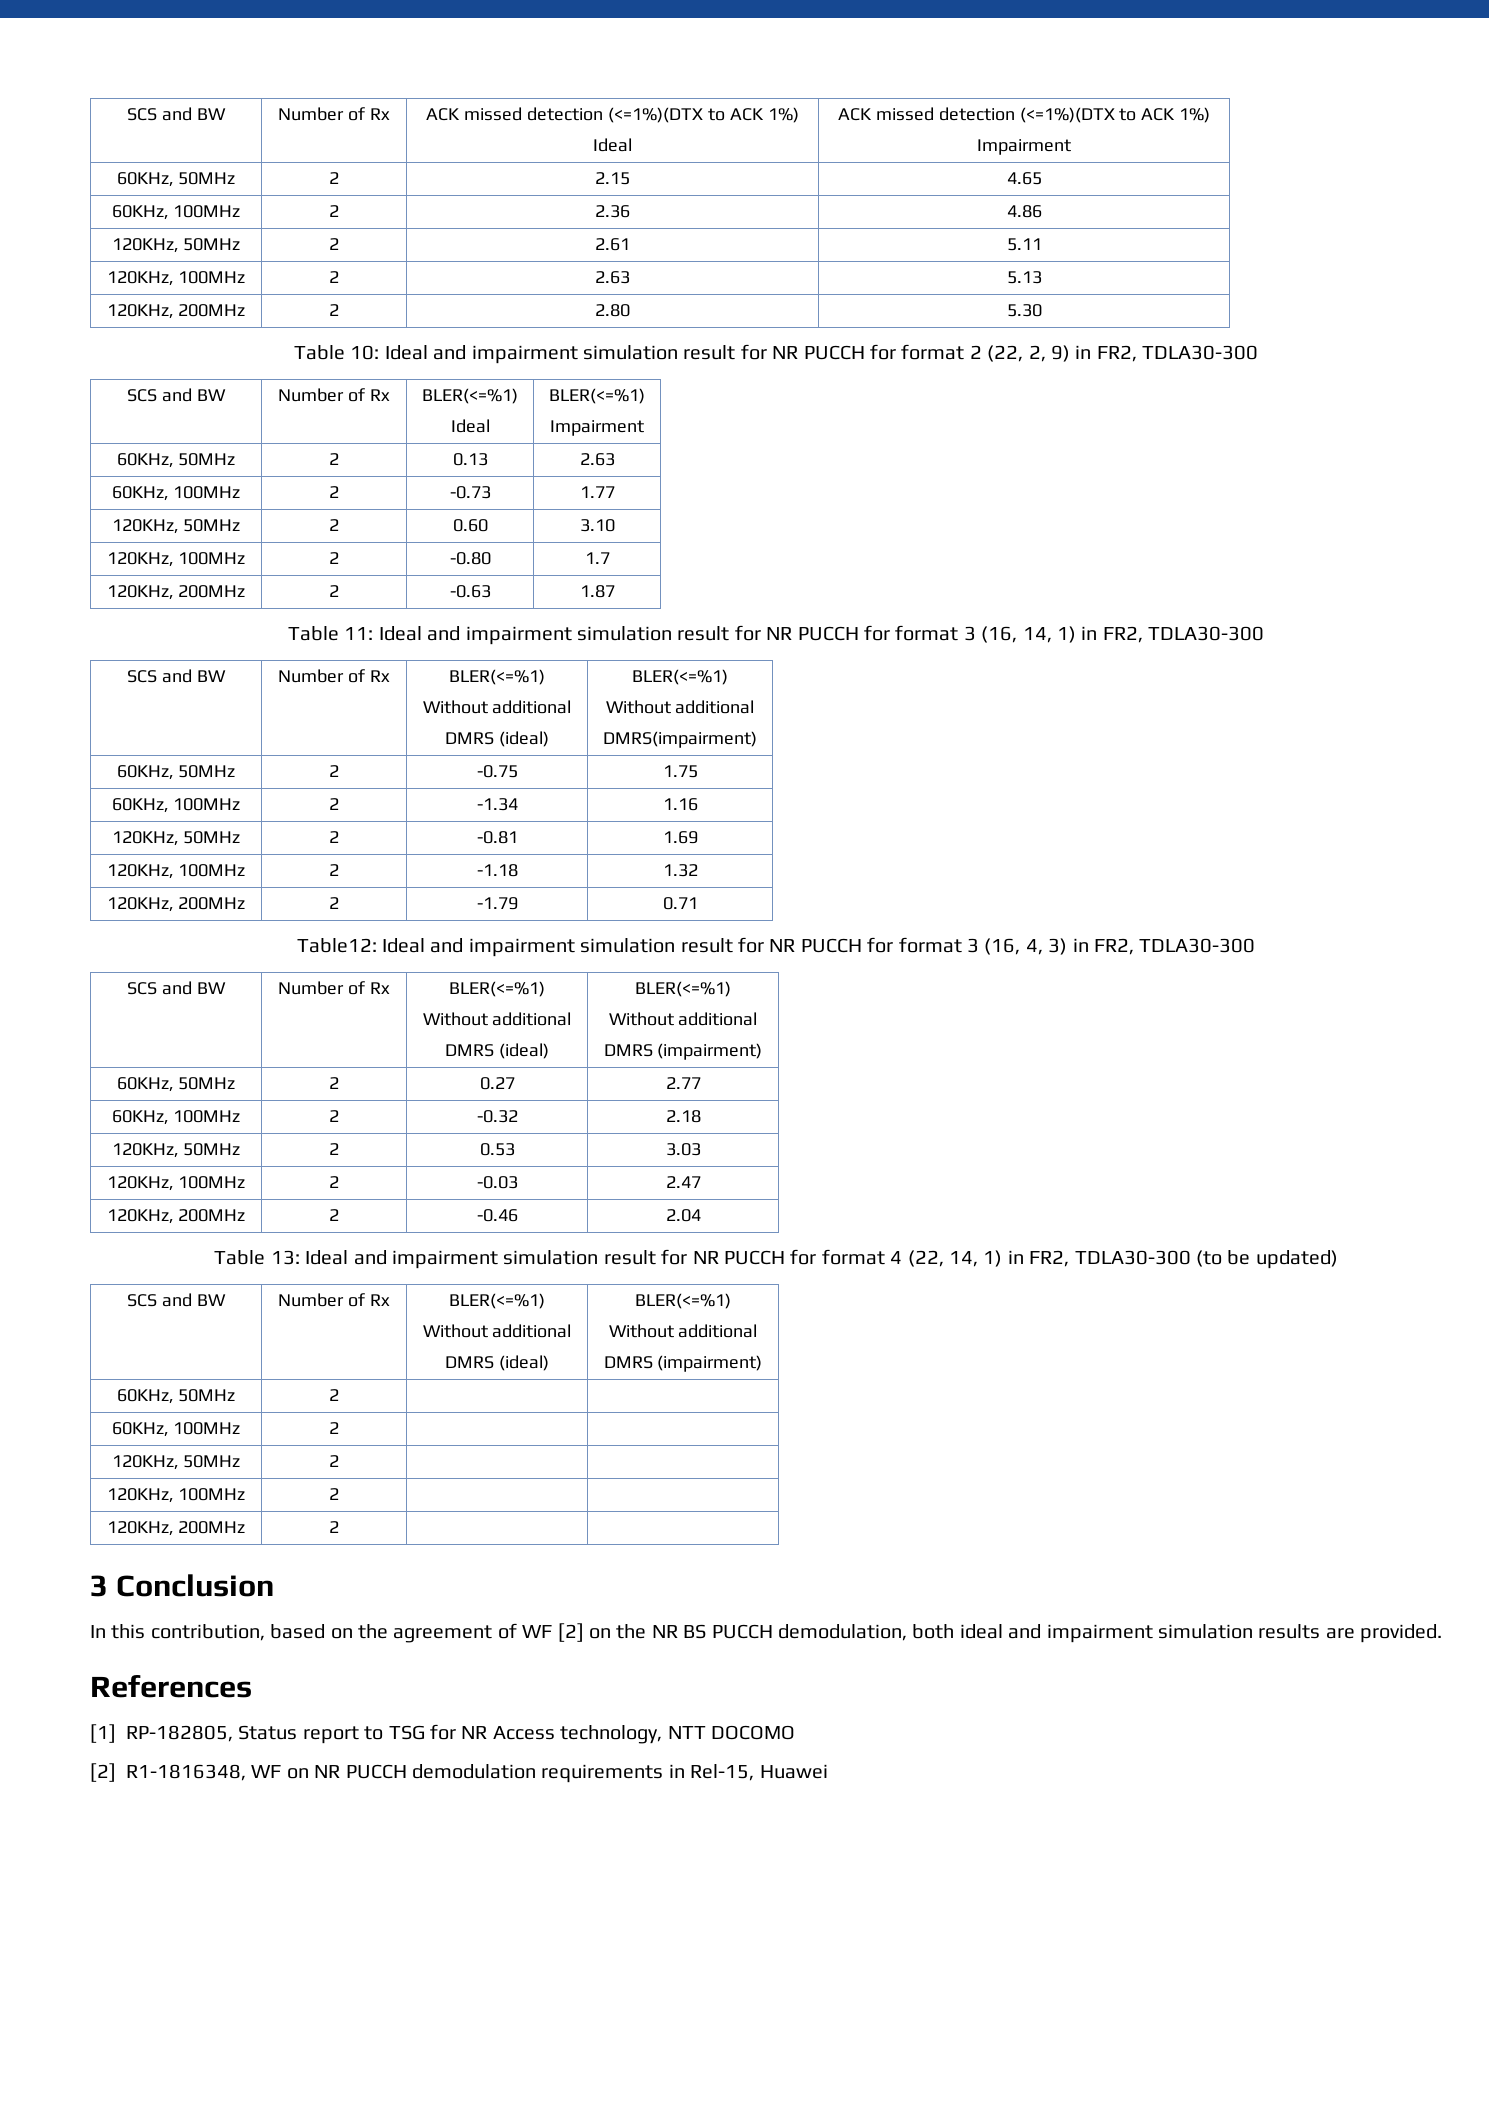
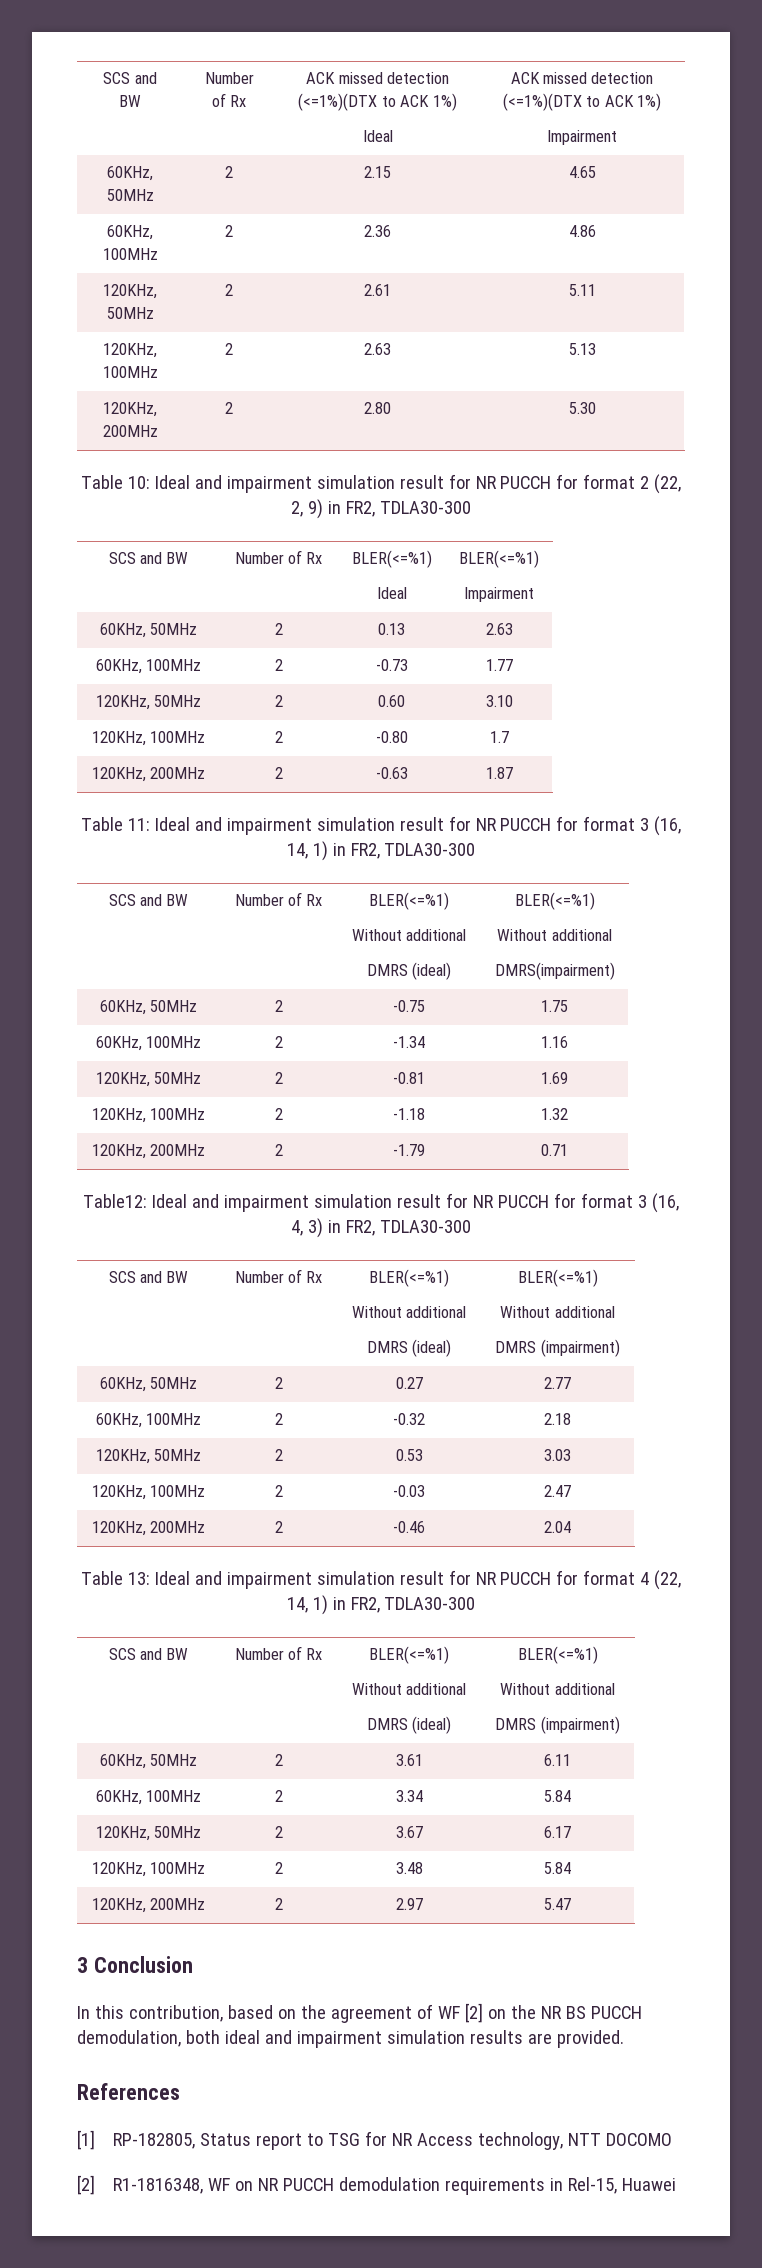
[1195,1250,1338,1269] (to be updated) -> (476, 1603) none
[111,1422,241,1437] [329,1422,339,1434] [111,1455,241,1470] [329,1455,339,1467] [106,1488,246,1503] [329,1488,339,1500] [106,1521,246,1536] [329,1521,339,1533] | // 60KHz, 100MHz | 2 | | // 120KHz, 50MHz | 2 | | // 120KHz, 100MHz | 2 | | // 120KHz, 200MHz | 2 | | -> [395,1754,423,1766] [544,1754,571,1766] [95,1790,202,1805] [274,1790,283,1802] [395,1790,423,1802] [544,1790,571,1802] [95,1826,202,1841] [274,1826,283,1838] [395,1826,423,1838] [544,1826,571,1838] [91,1862,206,1877] [274,1862,283,1874] [395,1862,423,1874] [544,1862,571,1874] [91,1898,206,1913] [274,1898,283,1910] [395,1898,423,1910] [544,1898,571,1910] 3.61 | 6.11 // 60KHz, 100MHz | 2 | 3.34 | 5.84 // 120KHz, 50MHz | 2 | 3.67 | 6.17 // 120KHz, 100MHz | 2 | 3.48 | 5.84 // 120KHz, 200MHz | 2 | 2.97 | 5.47

